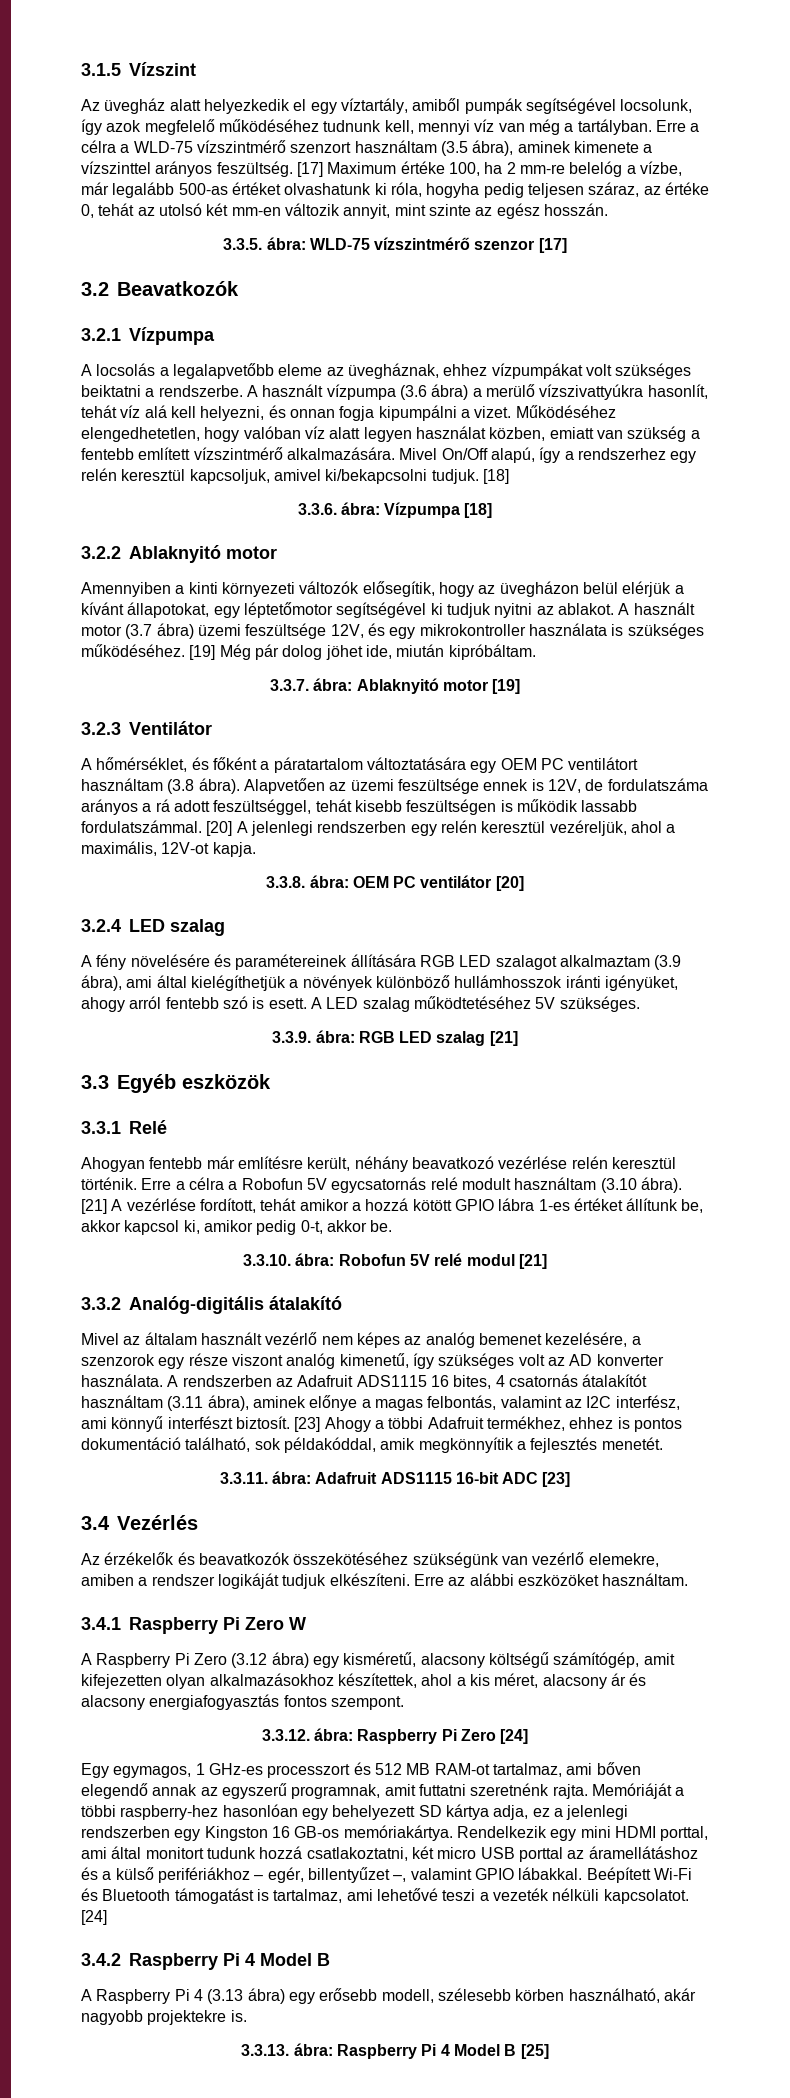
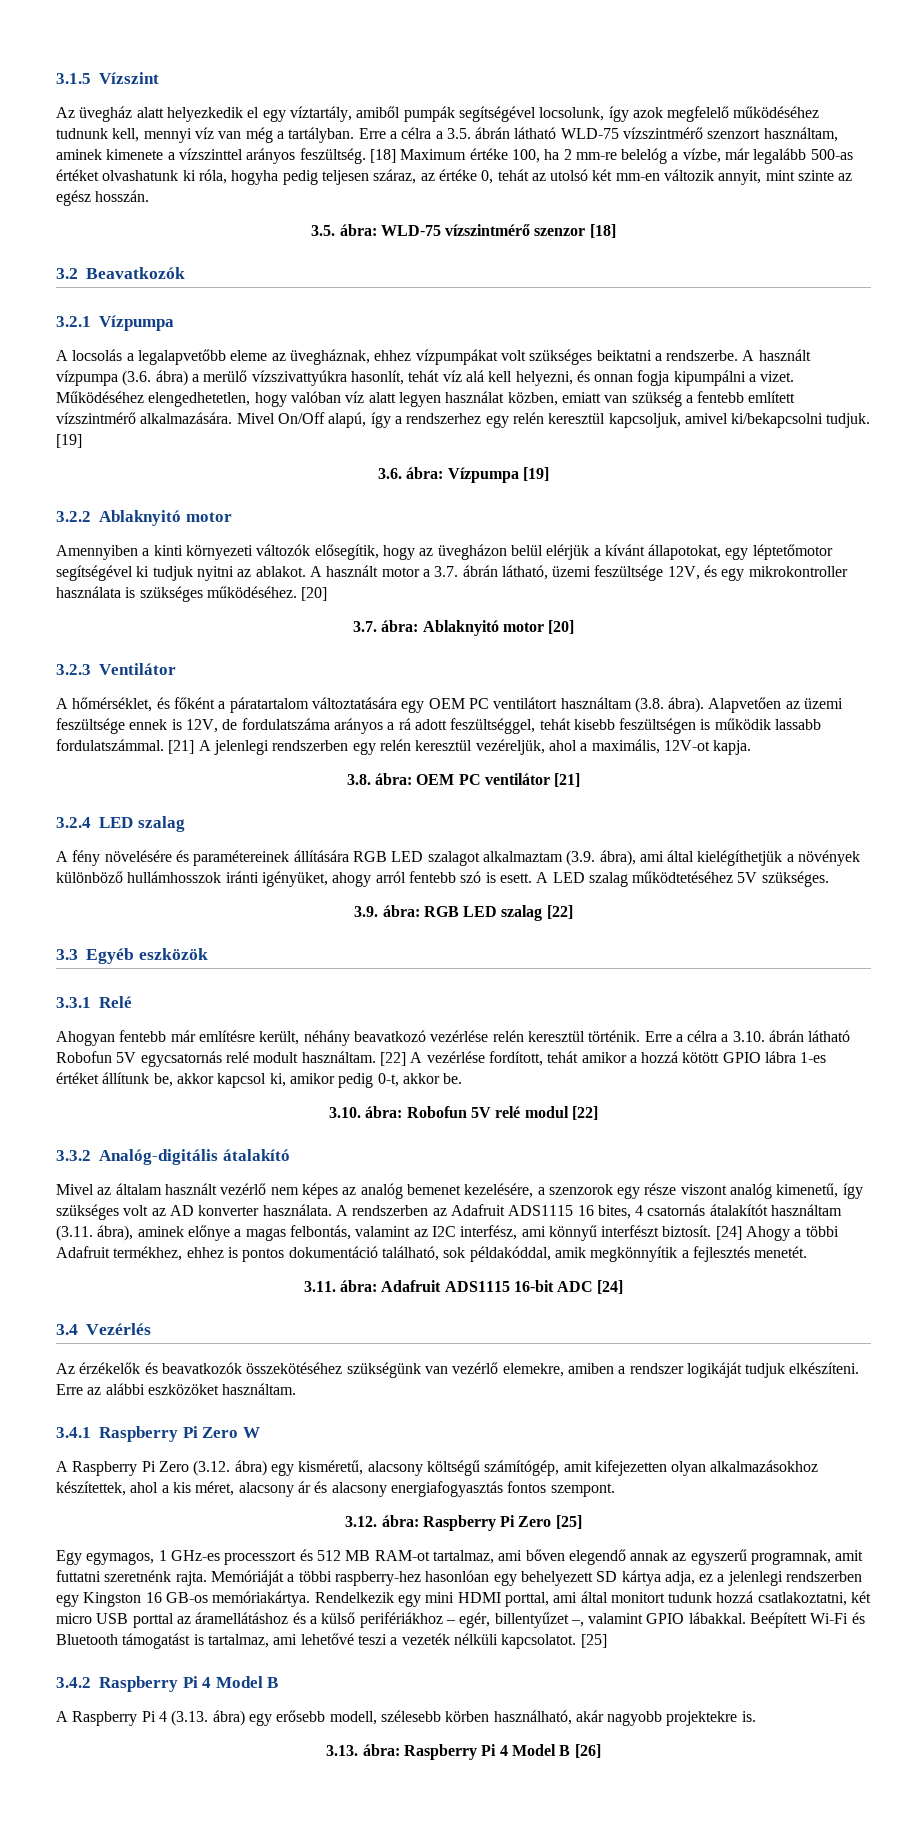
[133,140,514,156] WLD-75 vízszintmérő szenzort használtam (3.5 ábra), -> [446,127,838,142] 3.5. ábrán látható WLD-75 vízszintmérő szenzort használtam,
[296,162,323,177] [17] -> [369,149,396,163] [18]
[223,238,263,250] 3.3.5. -> [311,225,336,236] 3.5.
[538,238,567,253] [17] -> [589,224,616,238] [18]
[399,385,427,400] (3.6 -> [122,370,152,386] (3.6.
[482,469,509,484] [297,503,337,515] [18] // 3.3.6. -> [56,434,82,448] [378,468,403,479] [19] // 3.6.
[464,503,493,518] [18] -> [522,467,549,481] [19]
[125,623,194,639] (3.7 ábra) -> [422,565,548,580] a 3.7. ábrán látható,
[189,644,536,660] [269,679,309,691] [19] Még pár dolog jöhet ide, miután kipróbáltam. // 3.3.7. -> [301,587,328,601] [352,621,377,632] [20] // 3.7.
[492,679,521,694] [19] -> [548,620,575,634] [20]
[167,779,195,794] (3.8 -> [634,697,664,713] (3.8.
[206,821,233,836] [20] -> [168,740,195,754] [21]
[266,876,306,888] 3.3.8. -> [346,774,371,785] 3.8.
[495,876,524,891] [20] -> [554,773,581,787] [21]
[654,955,682,970] (3.9 -> [566,850,596,866] (3.9.
[272,1031,312,1043] 3.3.9. -> [354,906,379,917] 3.9.
[489,1031,518,1046] [21] -> [546,905,573,919] [22]
(238, 1185) none -> [732,1030,851,1042] 3.10. ábrán látható
[514,1177,682,1193] [81,1199,107,1214] használtam (3.10 ábra). [21] -> [301,1051,406,1066] használtam. [22]
[243,1254,292,1266] 3.3.10. -> [329,1107,362,1118] 3.10.
[518,1254,547,1269] [21] -> [571,1106,598,1120] [22]
[167,1396,204,1411] (3.11 -> [56,1225,93,1241] (3.11.
[294,1417,321,1432] [23] -> [715,1226,742,1240] [24]
[219,1472,268,1484] 3.3.11. -> [303,1281,336,1292] 3.11.
[542,1472,571,1487] [23] -> [597,1280,624,1294] [24]
[231,1653,268,1668] (3.12 -> [193,1460,231,1476] (3.12.
[261,1729,310,1741] 3.3.12. -> [345,1516,378,1527] 3.12.
[500,1729,529,1744] [24] -> [555,1515,582,1529] [25]
[81,1910,107,1925] [24] -> [580,1634,607,1648] [25]
[207,1989,244,2004] (3.13 -> [171,1710,209,1726] (3.13.
[241,2044,290,2056] 3.3.13. -> [326,1745,359,1756] 3.13.
[520,2044,549,2059] [25] -> [574,1744,601,1758] [26]

